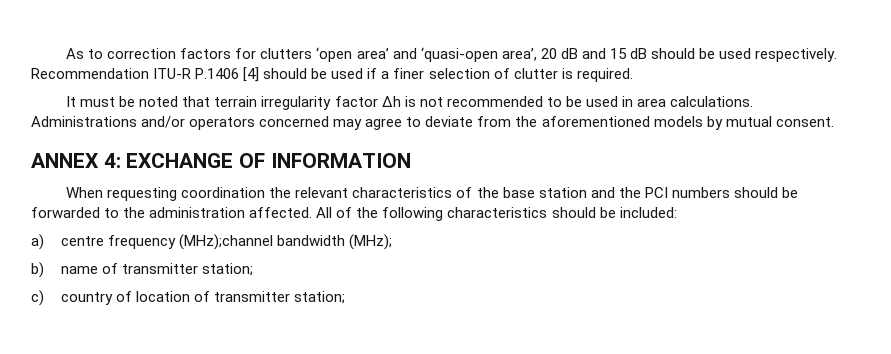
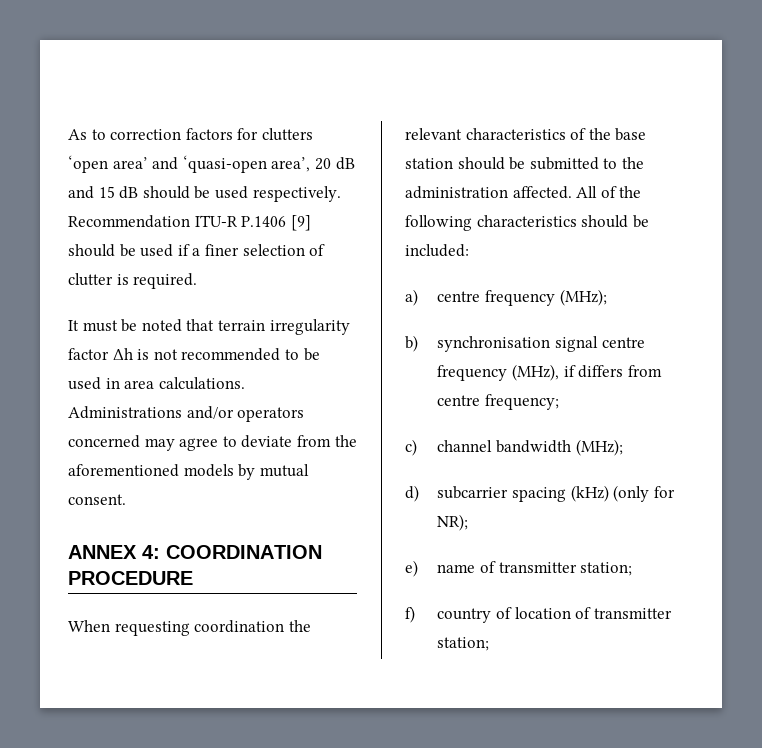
[243,67,260,82] [4] -> [290,215,311,231] [9]
[126,153,411,168] EXCHANGE OF INFORMATION -> [166,545,322,559] [68,571,193,585] COORDINATION PROCEDURE
[590,187,798,198] [31,207,100,218] and the PCI numbers should be forwarded -> [457,157,599,170] should be submitted
[178,234,392,250] [31,262,44,278] (MHz);channel bandwidth (MHz); // b) -> [559,289,607,306] [405,335,645,352] [437,364,662,381] [437,394,560,410] [405,439,623,456] [405,485,675,502] [437,514,469,531] [405,560,418,577] (MHz); // b) synchronisation signal centre frequency (MHz), if differs from centre frequency; // c) channel bandwidth (MHz); // d) subcarrier spacing (kHz) (only for NR); // e)
[31,290,44,306] c) -> [405,606,415,623] f)

